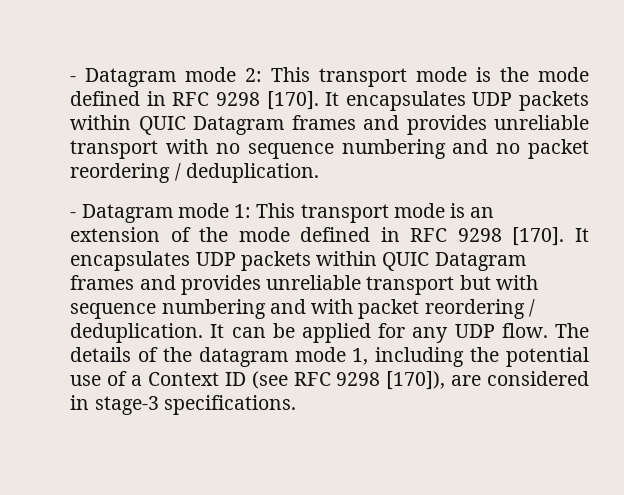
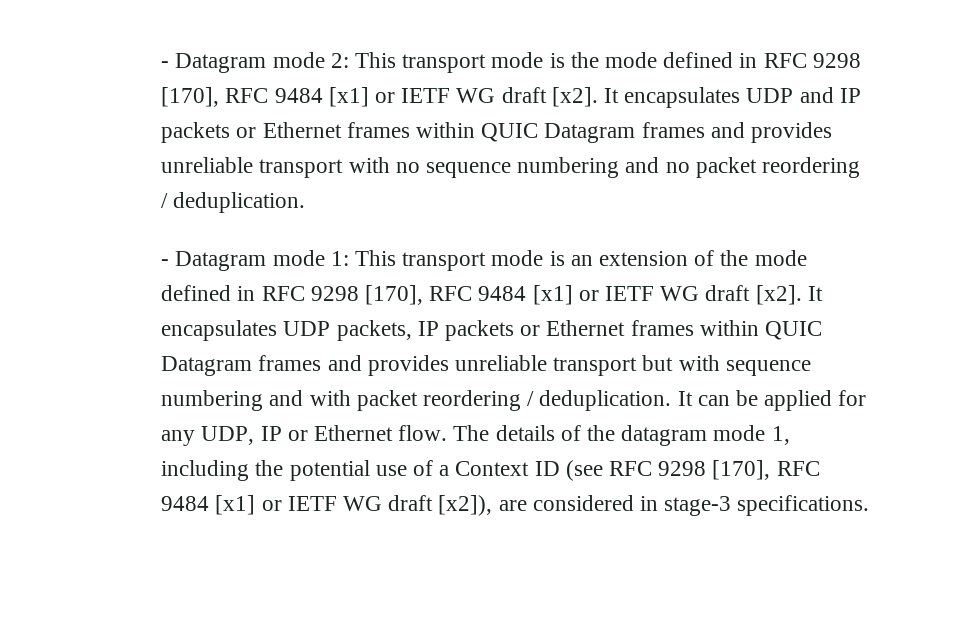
[266,91,589,111] [170]. It encapsulates UDP packets -> [161,87,861,108] [161,122,410,143] [170], RFC 9484 [x1] or IETF WG draft [x2]. It encapsulates UDP and IP packets or Ethernet frames
[512,227,590,246] [70,251,311,271] [170]. It encapsulates UDP packets -> [364,285,823,305] [161,320,694,341] [170], RFC 9484 [x1] or IETF WG draft [x2]. It encapsulates UDP packets, IP packets or Ethernet frames
[454,324,495,338] UDP -> [201,425,393,445] UDP, IP or Ethernet
[386,371,446,390] [170]), -> [712,460,820,480] [161,495,493,516] [170], RFC 9484 [x1] or IETF WG draft [x2]),

